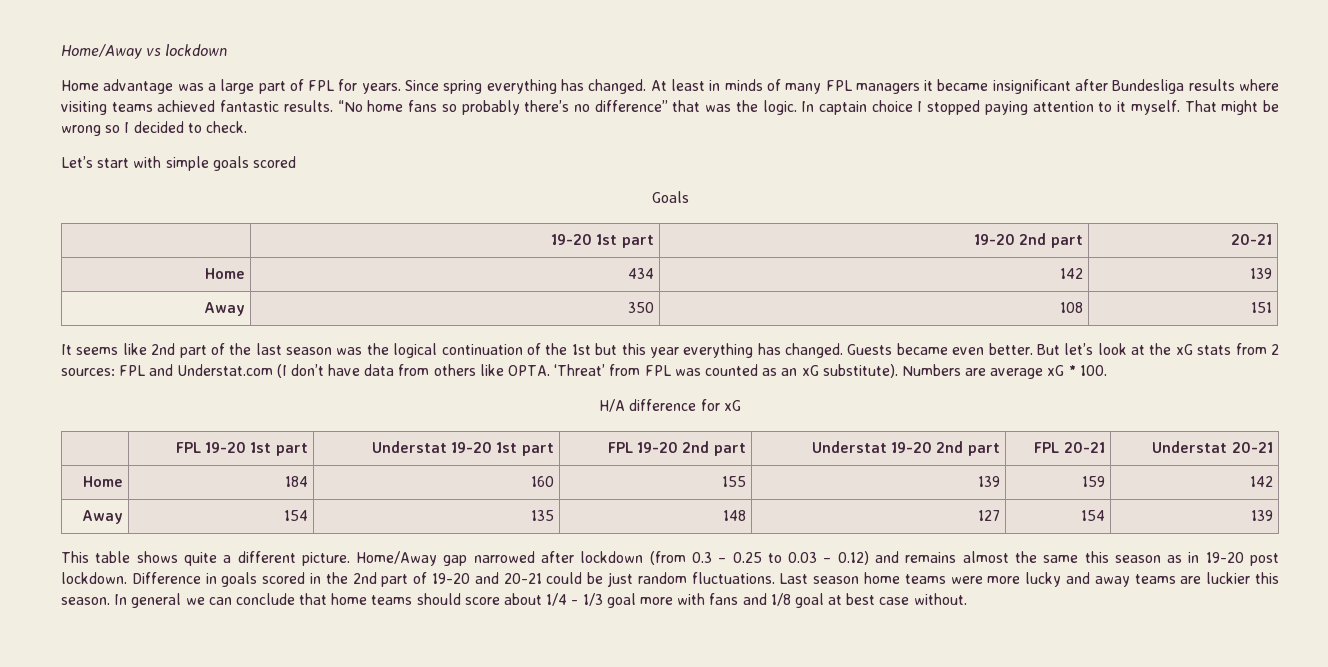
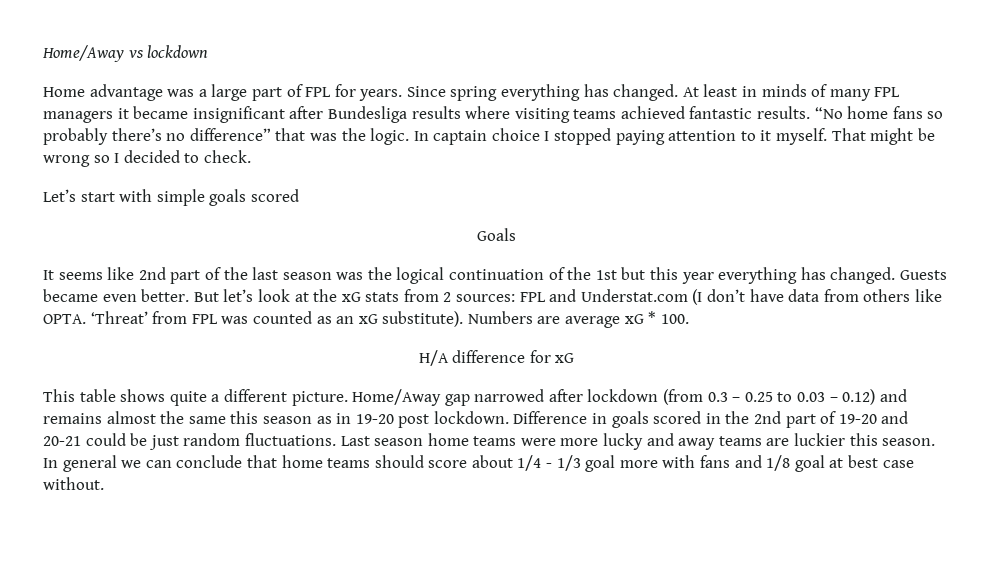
[551,234,654,248] [974,233,1083,248] [1230,234,1272,245] [204,268,245,279] [627,268,654,279] [1059,268,1083,279] [1249,268,1272,279] [203,302,245,316] [627,302,654,313] [1059,302,1083,313] [1250,302,1272,313] // | 19-20 1st part | 19-20 2nd part | 20-21 // Home | 434 | 142 | 139 // Away | 350 | 108 | 151 -> (516, 234) none
[175,442,308,456] [371,441,554,456] [607,441,746,456] [811,441,1000,456] [1034,442,1105,453] [1152,441,1273,453] [82,476,123,487] [284,476,308,487] [530,476,554,487] [721,476,746,487] [977,476,1000,487] [1081,476,1105,487] [1249,476,1273,487] [81,510,123,524] [283,510,308,521] [530,510,554,521] [722,510,746,521] [977,510,1000,521] [1080,510,1105,521] [1250,510,1273,521] // | FPL 19-20 1st part | Understat 19-20 1st part | FPL 19-20 2nd part | Understat 19-20 2nd part | FPL 20-21 | Understat 20-21 // Home | 184 | 160 | 155 | 139 | 159 | 142 // Away | 154 | 135 | 148 | 127 | 154 | 139 -> (575, 358) none

